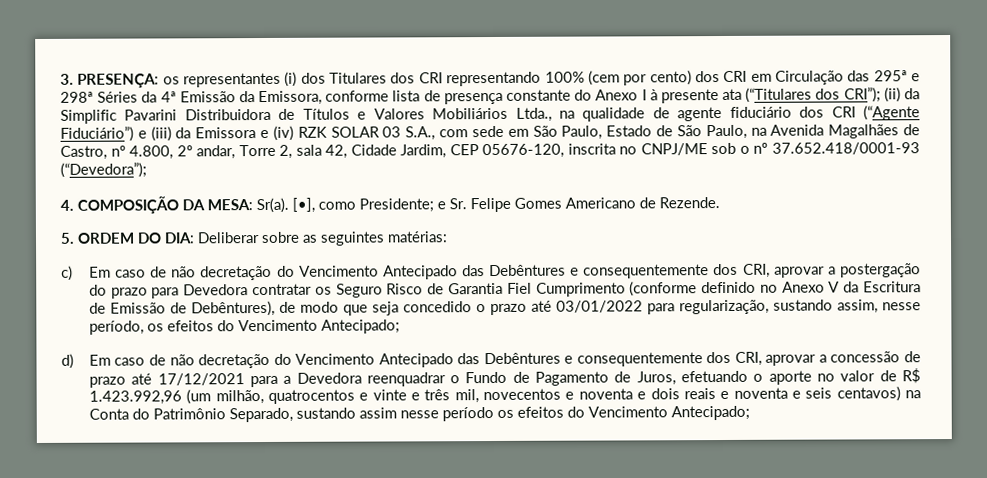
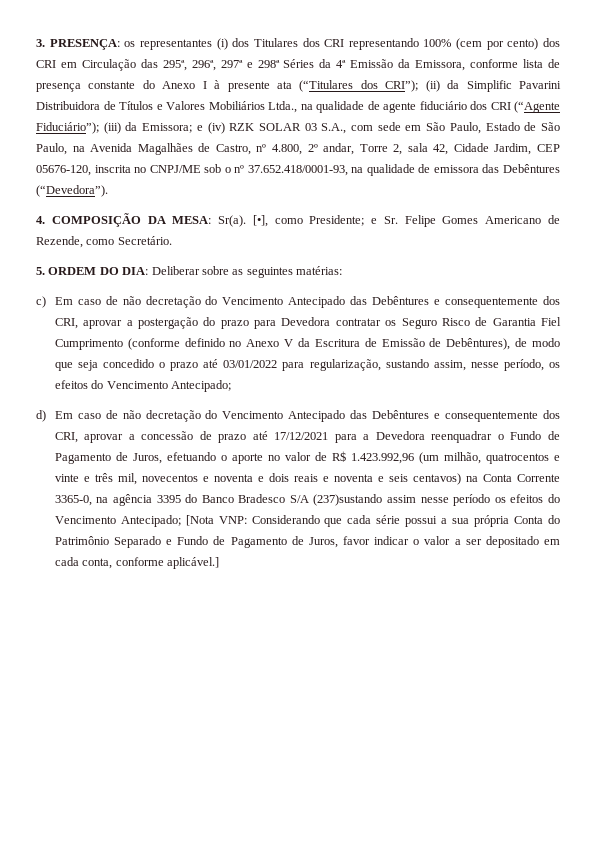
[873,70,908,82] 295ª -> [162,60,243,71] 295ª, 296ª, 297ª
[60,126,147,142] Fiduciário”) e -> [36,122,99,134] Fiduciário”);
[195,127,257,139] Emissora -> [142,123,193,133] Emissora;
[771,142,920,155] [60,162,147,178] 37.652.418/0001-93 (“Devedora”); -> [247,164,561,176] [36,185,108,197] 37.652.418/0001-93, na qualidade de emissora das Debêntures (“Devedora”).
[659,197,720,209] Rezende. -> [36,236,172,248] Rezende, como Secretário.
[131,407,356,423] do Patrimônio Separado, sustando -> [516,474,560,482] [54,494,383,506] Corrente 3365-0, na agência 3395 do Banco Bradesco S/A (237)sustando
(750, 413) none -> [185,515,561,527] [54,536,561,548] [54,557,219,569] [Nota VNP: Considerando que cada série possui a sua própria Conta do Patrimônio Separado e Fundo de Pagamento de Juros, favor indicar o valor a ser depositado em cada conta, conforme aplicável.]

